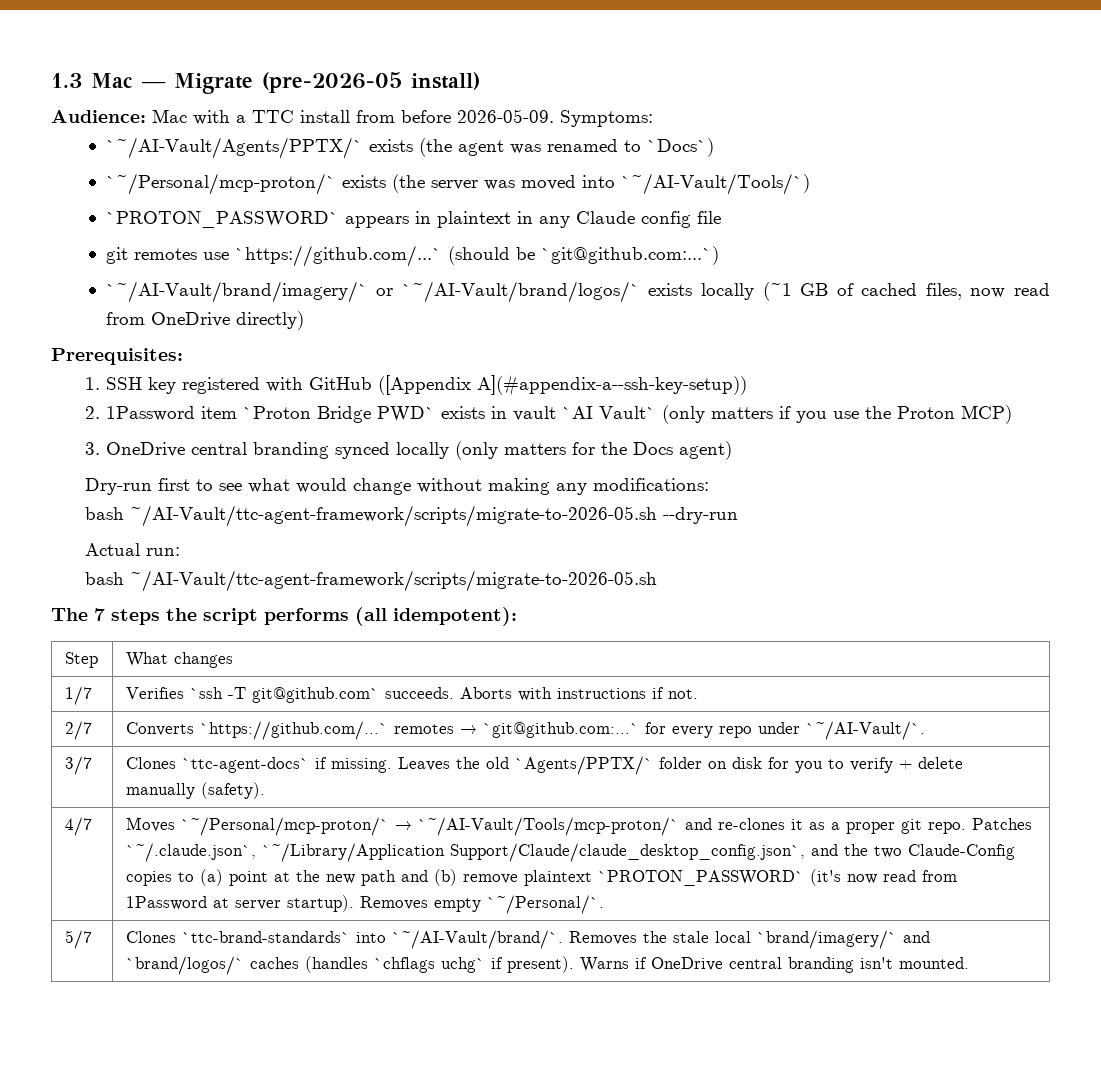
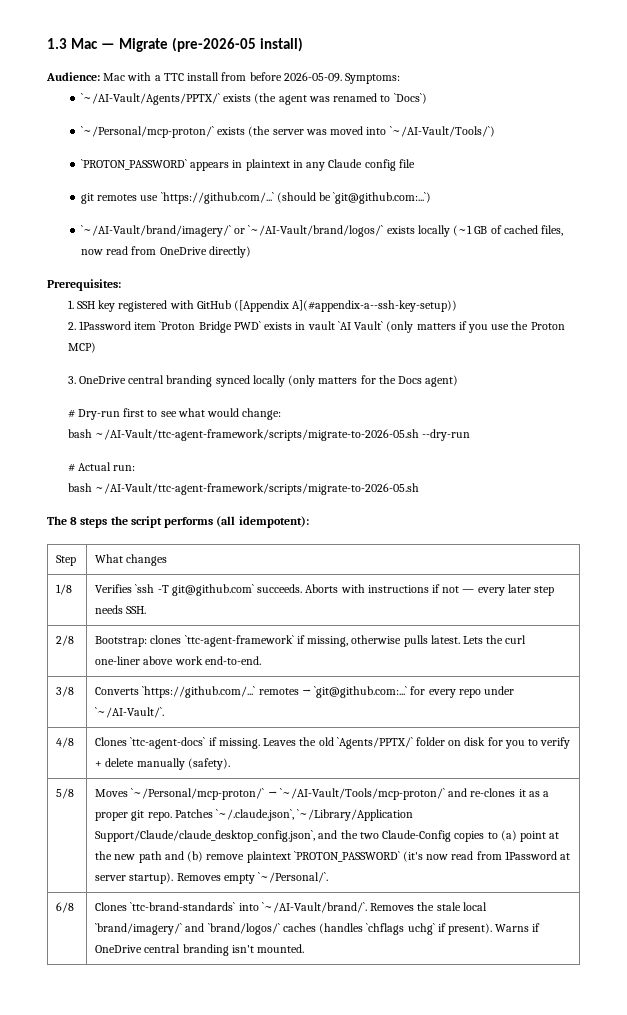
(732, 450) none -> [67,409,75,418] #
[352,478,709,495] change without making any modifications: -> [242,408,282,420] change:
(738, 515) none -> [67,463,75,472] #
[94,608,105,621] 7 -> [70,517,78,525] 8
[64,686,92,705] 1/7 -> [56,584,73,595] 1/8
[667,689,698,699] [64,721,92,740] not. // 2/7 -> [442,584,555,596] [95,605,147,614] [56,635,75,646] [95,635,527,647] [95,656,261,665] [56,686,75,697] not — every later step needs SSH. // 2/8 | Bootstrap: clones `ttc-agent-framework` if missing, otherwise pulls latest. Lets the curl one-liner above work end-to-end. // 3/8
[64,756,92,775] 3/7 -> [56,737,75,748] 4/8
[64,817,92,836] 4/7 -> [56,788,75,799] 5/8
[64,930,92,949] 5/7 -> [56,902,75,913] 6/8

